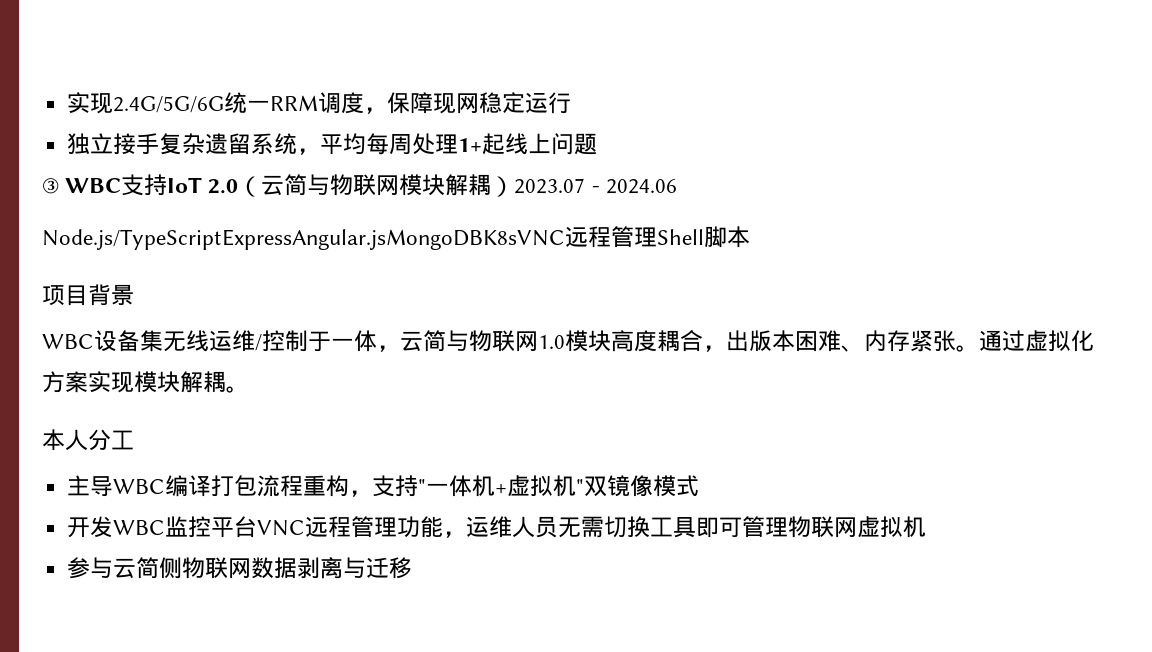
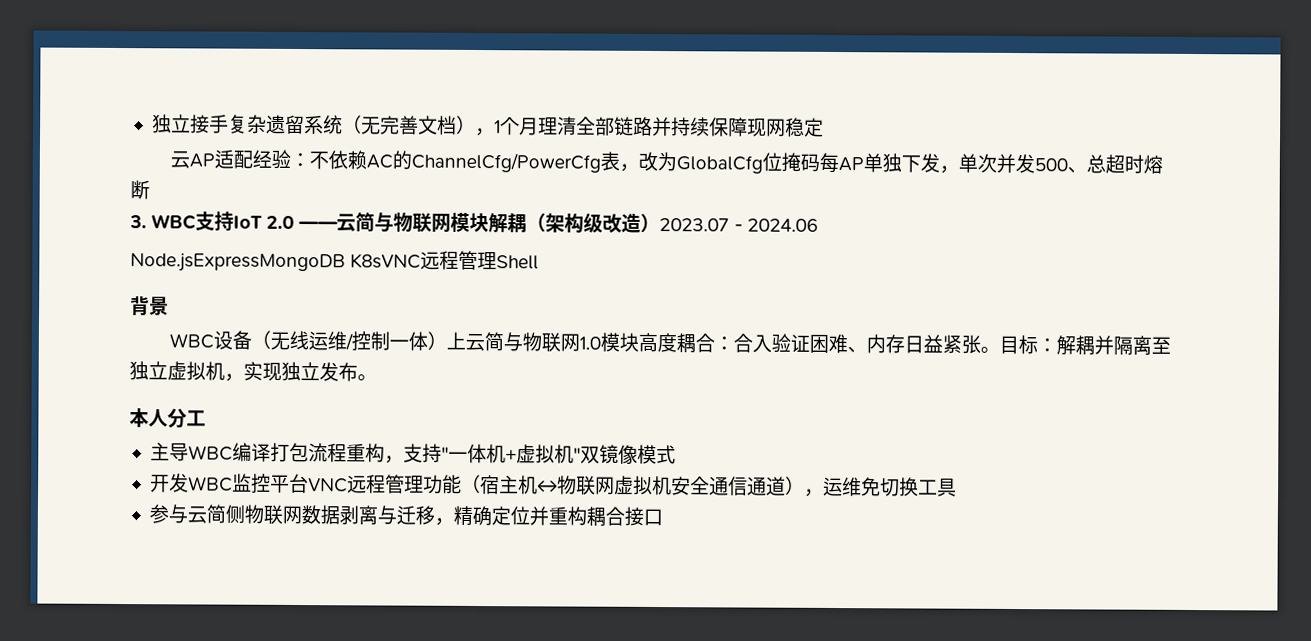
[67,92,572,114] 实现2.4G/5G/6G统一RRM调度，保障现网稳定运行 // -> (151, 124) none
[297,133,598,155] [42,178,59,194] ，平均每周处理1+起线上问题 // ③ -> [341,115,824,137] [170,149,1164,174] [130,180,150,200] [129,215,147,229] （无完善文档），1个月理清全部链路并持续保障现网稳定 // 云AP适配经验：不依赖AC的ChannelCfg/PowerCfg表，改为GlobalCfg位掩码每AP单独下发，单次并发500、总超时熔断 // 3.
[238,176,262,197] （ -> [298,221,339,230] ——
(492, 185) none -> [526,212,642,234] （架构级改造
[42,229,565,250] Node.js/TypeScriptExpressAngular.jsMongoDBK8sVNC -> [130,253,422,273] Node.jsExpressMongoDB K8sVNC
[704,226,750,248] [42,285,88,306] 脚本 // 项目 -> (540, 262) //
[140,330,163,352] 集 -> [251,330,272,350] （
[308,330,400,352] 于一体， -> [389,331,467,351] 一体）上
[703,330,1094,352] [42,371,226,393] ，出版本困难、内存紧张。通过虚拟化方案实现模块解耦 -> [714,333,1172,356] [129,361,358,382] ：合入验证困难、内存日益紧张。目标：解耦并隔离至独立虚拟机，实现独立发布
[443,516,927,538] ，运维人员无需切换工具即可管理物联网虚拟机 -> [460,474,957,497] （宿主机↔物联网虚拟机安全通信通道），运维免切换工具
(413, 568) none -> [433,505,663,527] ，精确定位并重构耦合接口

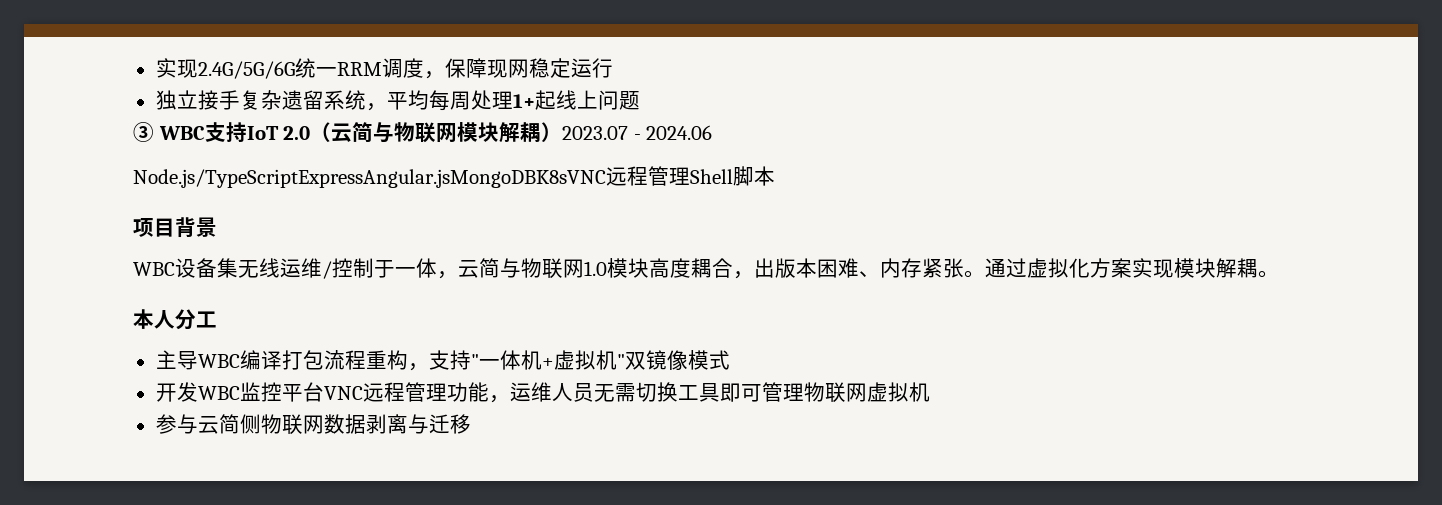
(151, 124) none -> [155,58,613,79] 实现2.4G/5G/6G统一RRM调度，保障现网稳定运行 //
[341,115,824,137] [170,149,1164,174] [130,180,150,200] [129,215,147,229] （无完善文档），1个月理清全部链路并持续保障现网稳定 // 云AP适配经验：不依赖AC的ChannelCfg/PowerCfg表，改为GlobalCfg位掩码每AP单独下发，单次并发500、总超时熔断 // 3. -> [365,90,640,111] [133,122,154,142] ，平均每周处理1+起线上问题 // ③
[298,221,339,230] —— -> [310,122,332,142] （
[526,212,642,234] （架构级改造 -> (542, 132) none
[130,253,422,273] Node.jsExpressMongoDB K8sVNC -> [133,169,606,188] Node.js/TypeScriptExpressAngular.jsMongoDBK8sVNC
(540, 262) // -> [733,166,775,186] [133,218,175,237] 脚本 // 项目
[251,330,272,350] （ -> [217,258,238,278] 集
[389,331,467,351] 一体）上 -> [374,258,458,279] 于一体，
[714,333,1172,356] [129,361,358,382] ：合入验证困难、内存日益紧张。目标：解耦并隔离至独立虚拟机，实现独立发布 -> [733,258,1258,279] ，出版本困难、内存紧张。通过虚拟化方案实现模块解耦
[460,474,957,497] （宿主机↔物联网虚拟机安全通信通道），运维免切换工具 -> [488,382,930,403] ，运维人员无需切换工具即可管理物联网虚拟机
[433,505,663,527] ，精确定位并重构耦合接口 -> (471, 424) none

